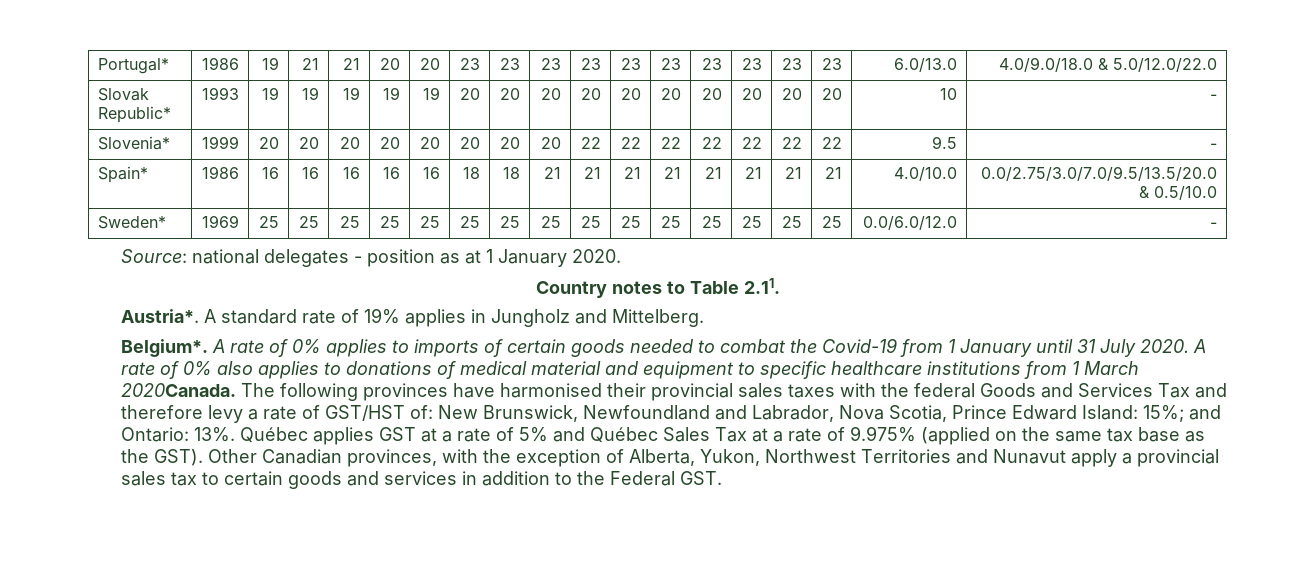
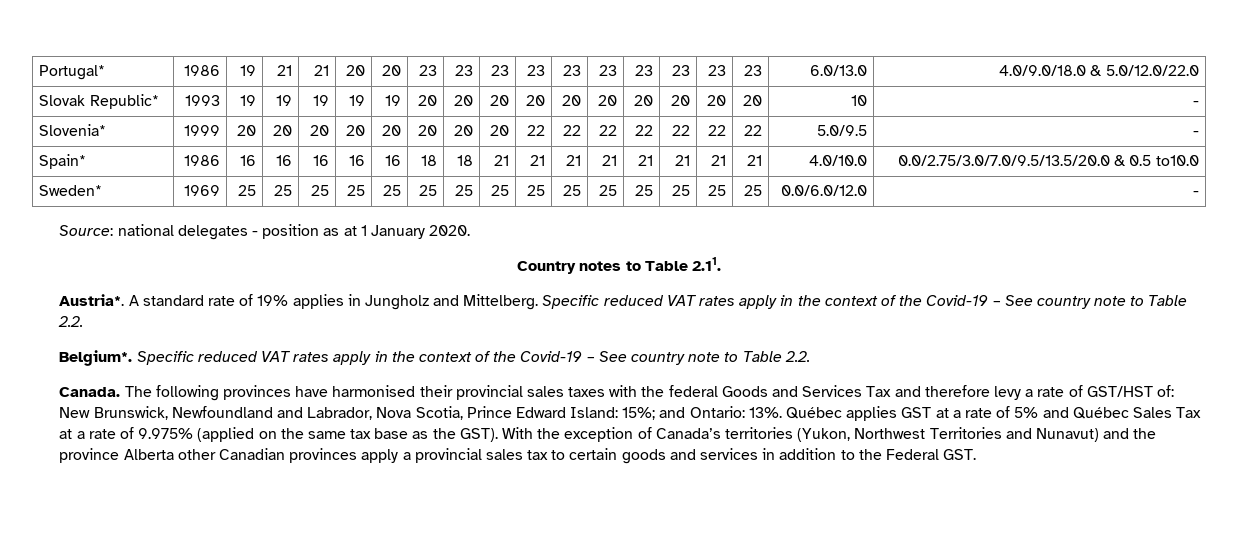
[932,136,958,149] 9.5 -> [816,125,867,136] 5.0/9.5
[1154,186,1218,200] 0.5/10.0 -> [1129,155,1199,166] 0.5 to10.0
[121,338,1207,357] [121,361,1140,379] [121,383,237,397] // Belgium*. A rate of 0% applies to imports of certain goods needed to combat the Covid-19 from 1 January until 31 July 2020. A rate of 0% also applies to donations of medical material and equipment to specific healthcare institutions from 1 March 2020Canada. -> [542,295,1188,309] [58,316,84,327] [59,350,810,366] [59,387,121,397] Specific reduced VAT rates apply in the context of the Covid-19 – See country note to Table 2.2. // Belgium*. Specific reduced VAT rates apply in the context of the Covid-19 – See country note to Table 2.2. // Canada.
[208,449,1067,467] Other Canadian provinces, with the exception of Alberta, Yukon, Northwest Territories and Nunavut -> [502,427,1157,442] [59,448,358,463] With the exception of Canada’s territories (Yukon, Northwest Territories and Nunavut) and the province Alberta other Canadian provinces

